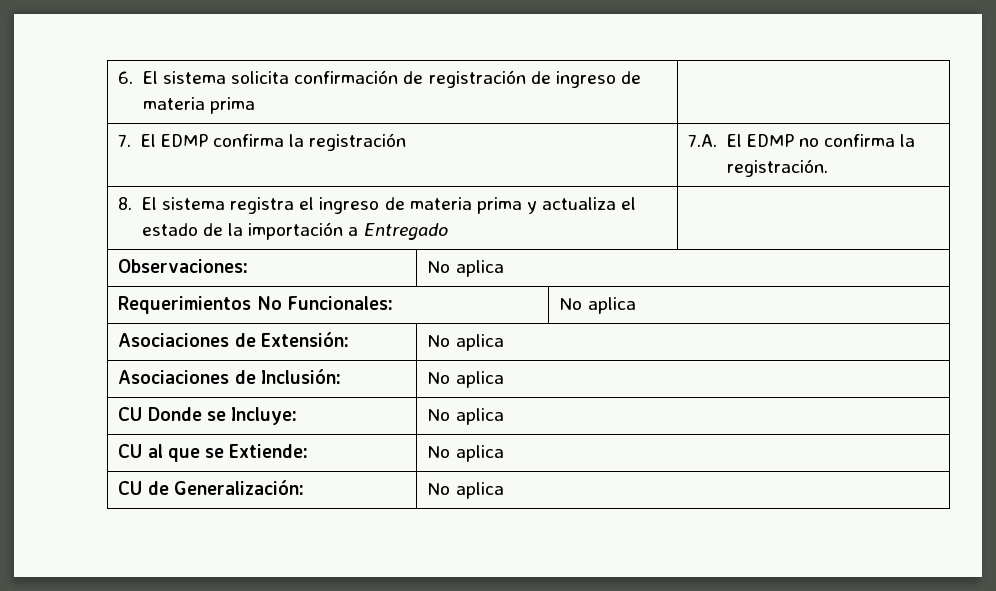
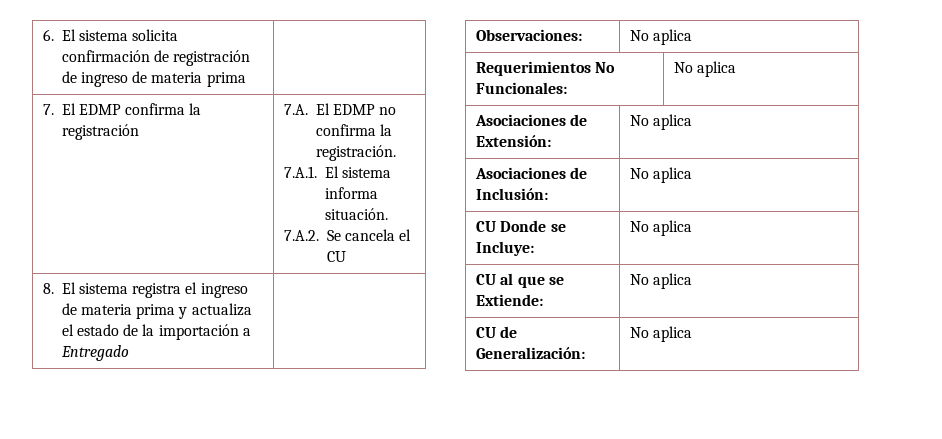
(828, 168) none -> [284,166,392,178] [324,187,378,199] [324,208,388,220] [284,229,412,241] [326,251,346,262] // 7.A.1. El sistema informa situación. // 7.A.2. Se cancela el CU

